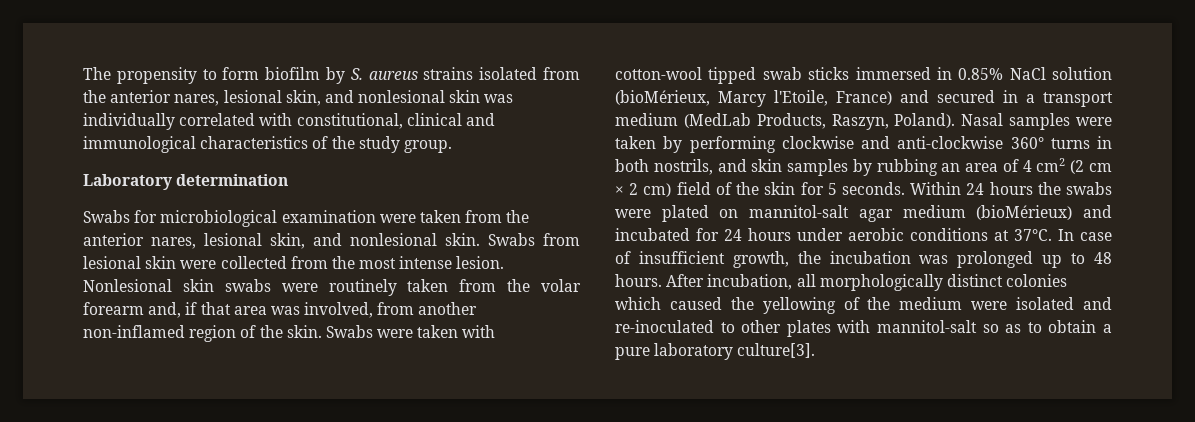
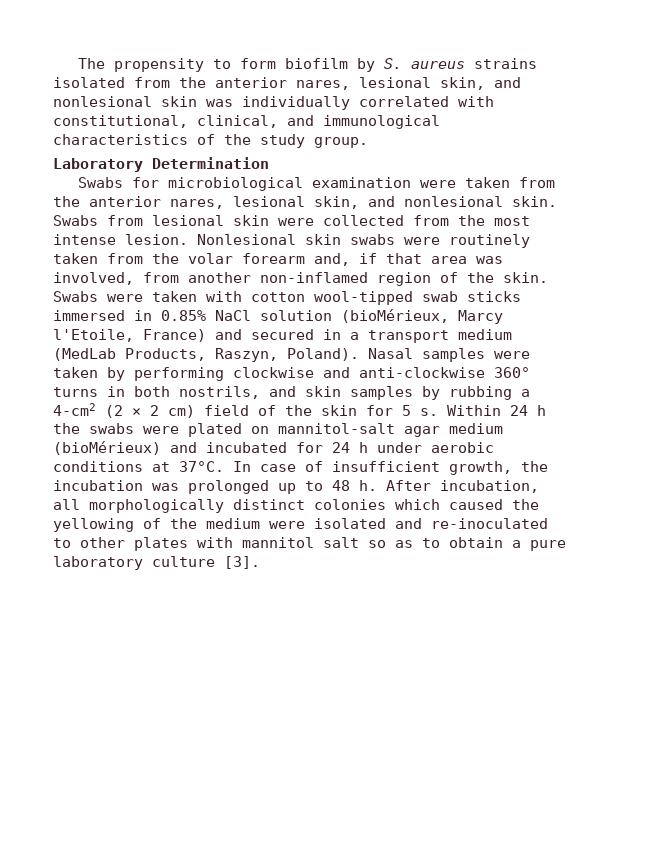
[406,113,462,126] clinical -> [197,115,278,128] clinical,
[176,174,289,186] determination -> [152,157,269,169] Determination
[615,67,757,84] cotton-wool tipped -> [251,291,413,305] cotton wool-tipped
[941,158,1112,174] an area of 4 cm2 (2 cm -> [521,389,530,397] [53,403,123,418] a 4-cm2 (2
[841,182,905,195] seconds. -> [420,408,438,416] s.
[989,182,1033,195] hours -> [537,405,546,416] h
[748,228,791,241] hours -> [359,442,368,453] h
[615,274,662,287] hours. -> [359,480,377,491] h.
[877,320,977,333] mannitol-salt -> [242,537,359,548] mannitol salt
[737,343,816,358] culture[3]. -> [152,556,260,569] culture [3].

